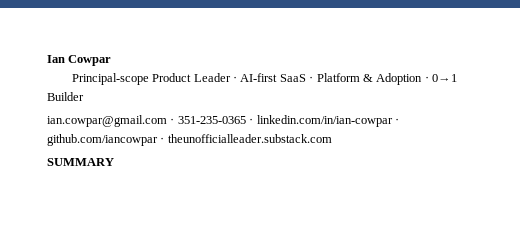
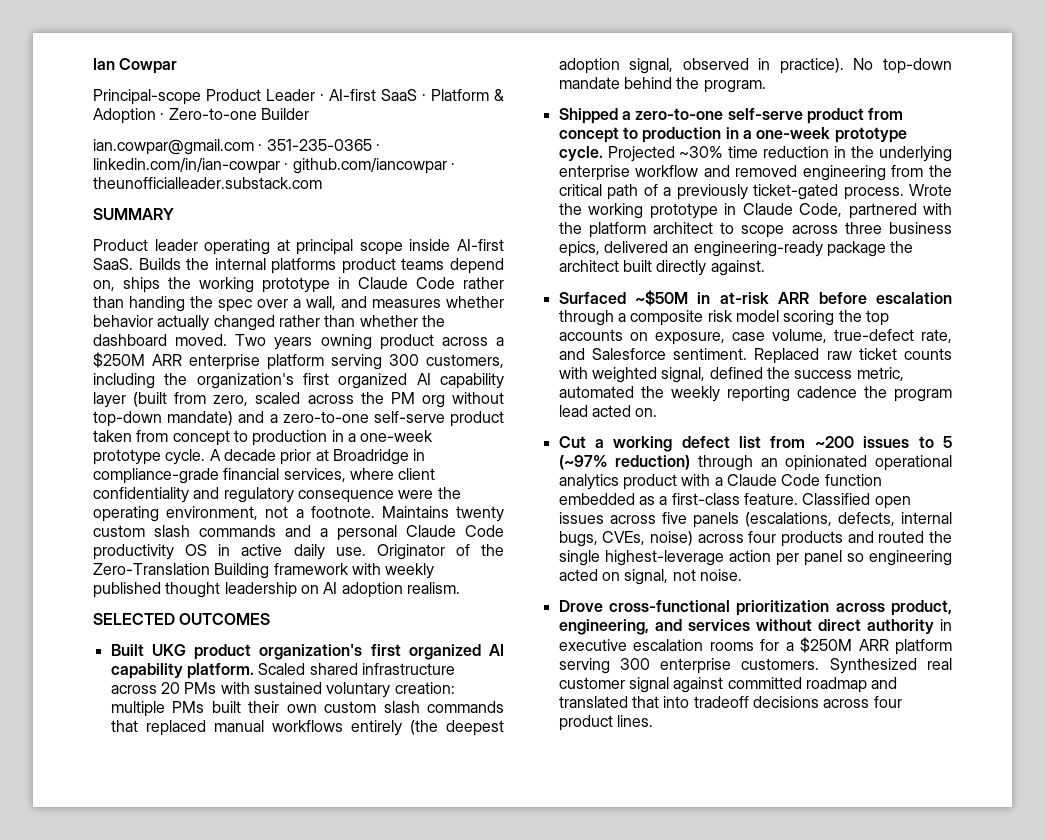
[432,74,458,82] 0→1 -> [168,108,257,120] Zero-to-one
(114, 162) none -> [93,239,504,255] [93,258,504,274] [93,277,504,293] [93,296,504,312] [93,315,445,331] [93,334,505,350] [93,352,504,370] [93,373,504,389] [93,392,504,408] [93,411,505,427] [93,430,434,446] [93,449,426,465] [93,468,436,484] [93,487,461,503] [93,506,505,522] [93,525,504,541] [93,544,504,560] [93,563,435,579] [93,582,460,598] [93,613,271,625] [110,644,505,660] [110,663,455,679] [110,682,455,698] [110,701,504,717] [110,720,504,736] [558,58,952,74] [558,77,766,93] [558,108,904,124] [558,127,907,143] [558,146,952,162] [558,165,952,181] [558,184,952,200] [558,203,952,219] [558,222,952,238] [558,241,914,257] [558,260,765,276] [558,290,952,306] [558,310,889,326] [558,329,952,345] [558,348,953,364] [558,367,904,383] [558,386,952,402] [558,405,658,417] [558,436,952,452] [558,455,952,471] [558,474,882,490] [558,493,911,509] [558,512,952,528] [558,531,952,547] [558,550,952,566] [558,569,742,585] [558,600,952,616] [558,619,952,635] [558,637,952,655] [558,658,952,674] [558,677,898,693] [558,696,902,708] [558,715,653,731] // Product leader operating at principal scope inside AI-first SaaS. Builds the internal platforms product teams depend on, ships the working prototype in Claude Code rather than handing the spec over a wall, and measures whether behavior actually changed rather than whether the dashboard moved. Two years owning product across a $250M ARR enterprise platform serving 300 customers, including the organization's first organized AI capability layer (built from zero, scaled across the PM org without top-down mandate) and a zero-to-one self-serve product taken from concept to production in a one-week prototype cycle. A decade prior at Broadridge in compliance-grade financial services, where client confidentiality and regulatory consequence were the operating environment, not a footnote. Maintains twenty custom slash commands and a personal Claude Code productivity OS in active daily use. Originator of the Zero-Translation Building framework with weekly published thought leadership on AI adoption realism. // SELECTED OUTCOMES // Built UKG product organization's first organized AI capability platform. Scaled shared infrastructure across 20 PMs with sustained voluntary creation: multiple PMs built their own custom slash commands that replaced manual workflows entirely (the deepest adoption signal, observed in practice). No top-down mandate behind the program. // Shipped a zero-to-one self-serve product from concept to production in a one-week prototype cycle. Projected ~30% time reduction in the underlying enterprise workflow and removed engineering from the critical path of a previously ticket-gated process. Wrote the working prototype in Claude Code, partnered with the platform architect to scope across three business epics, delivered an engineering-ready package the architect built directly against. // Surfaced ~$50M in at-risk ARR before escalation through a composite risk model scoring the top accounts on exposure, case volume, true-defect rate, and Salesforce sentiment. Replaced raw ticket counts with weighted signal, defined the success metric, automated the weekly reporting cadence the program lead acted on. // Cut a working defect list from ~200 issues to 5 (~97% reduction) through an opinionated operational analytics product with a Claude Code function embedded as a first-class feature. Classified open issues across five panels (escalations, defects, internal bugs, CVEs, noise) across four products and routed the single highest-leverage action per panel so engineering acted on signal, not noise. // Drove cross-functional prioritization across product, engineering, and services without direct authority in executive escalation rooms for a $250M ARR platform serving 300 enterprise customers. Synthesized real customer signal against committed roadmap and translated that into tradeoff decisions across four product lines.

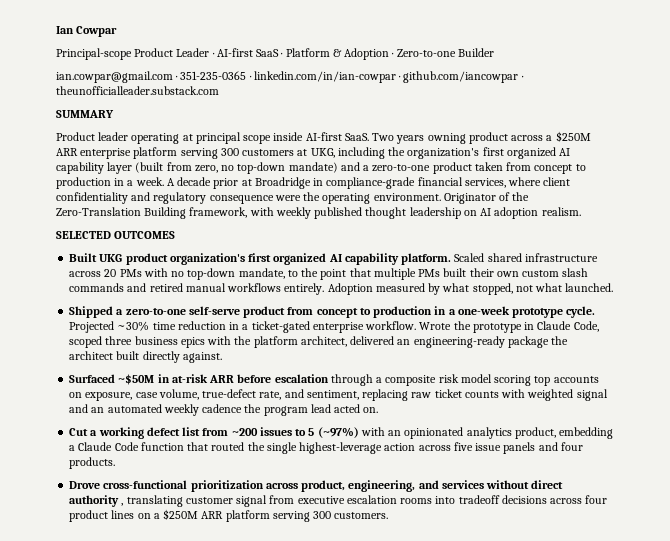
[138,258,504,274] [93,277,504,293] [93,296,504,312] [93,315,445,331] [93,334,228,346] Builds the internal platforms product teams depend on, ships the working prototype in Claude Code rather than handing the spec over a wall, and measures whether behavior actually changed rather than whether the dashboard moved. -> (369, 137) none
[426,354,504,368] customers, -> [242,148,335,158] customers at UKG,
[255,392,504,408] scaled across the PM org without -> [221,165,235,171] no
[373,411,445,423] self-serve -> (431, 168) none
[360,430,434,442] [93,449,206,465] one-week prototype cycle. -> [135,177,164,186] week.
[166,506,505,522] [93,525,504,541] [93,544,366,560] environment, not a footnote. Maintains twenty custom slash commands and a personal Claude Code productivity OS in active daily use. -> [373,193,441,201] environment.
[273,563,349,575] framework -> [189,207,248,218] framework,
[253,682,455,698] sustained voluntary creation: -> [171,268,371,280] no top-down mandate, to the point that
[110,720,504,736] [558,58,952,74] [558,77,766,93] that replaced manual workflows entirely (the deepest adoption signal, observed in practice). No top-down mandate behind the program. -> [127,283,614,295] and retired manual workflows entirely. Adoption measured by what stopped, not what launched.
[851,146,952,162] [558,165,952,181] [558,184,904,200] the underlying enterprise workflow and removed engineering from the critical path of a previously ticket-gated process. -> [242,321,417,333] a ticket-gated enterprise workflow.
[588,203,644,219] working -> (471, 325) none
[848,203,952,219] [558,222,952,238] [558,241,600,257] partnered with the platform architect to scope across three business epics, -> [69,336,347,348] scoped three business epics with the platform architect,
[838,310,862,322] the -> (532, 380) none
[591,348,820,364] Salesforce sentiment. Replaced -> [306,389,409,401] sentiment, replacing
[661,367,904,383] [558,386,790,402] signal, defined the success metric, automated the weekly reporting -> [576,389,608,401] [69,404,199,416] signal and an automated weekly
[558,455,952,471] [558,474,882,490] [558,493,911,509] [558,512,952,528] [558,531,874,547] (~97% reduction) through an opinionated operational analytics product with a Claude Code function embedded as a first-class feature. Classified open issues across five panels (escalations, defects, internal bugs, CVEs, noise) across four products and -> [317,427,614,439] [69,442,209,451] (~97%) with an opinionated analytics product, embedding a Claude Code function that
[775,550,952,566] [558,569,742,585] per panel so engineering acted on signal, not noise. -> [418,442,583,454] [69,457,116,469] across five issue panels and four products.
[940,619,952,631] [558,639,780,651] in executive escalation rooms for -> [121,495,608,507] [69,510,151,522] , translating customer signal from executive escalation rooms into tradeoff decisions across four product lines on
[660,658,952,674] [558,677,898,693] [558,696,902,708] [558,715,653,731] enterprise customers. Synthesized real customer signal against committed roadmap and translated that into tradeoff decisions across four product lines. -> [334,512,389,519] customers.

